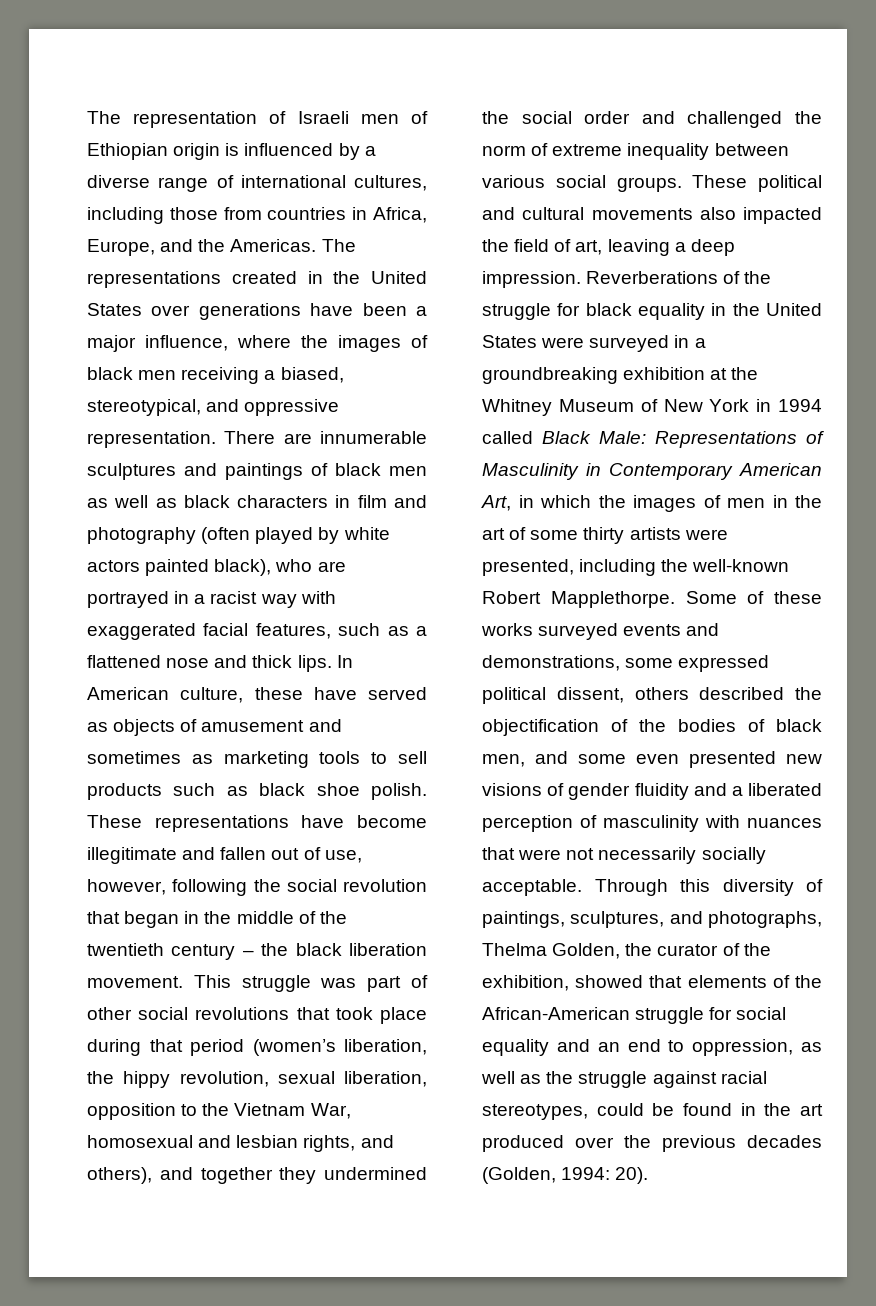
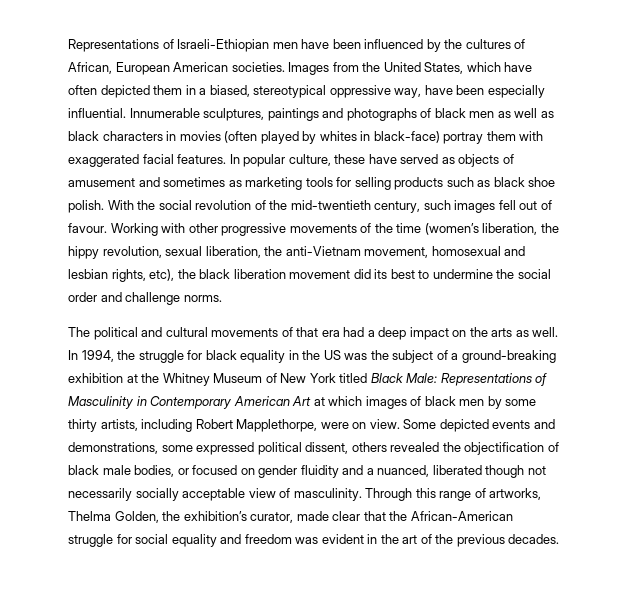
[87,111,428,128] [87,143,376,160] [87,175,427,192] [87,207,428,224] [87,239,356,256] [87,271,427,288] [87,303,427,320] [87,335,428,352] [87,367,344,384] [87,399,340,416] [87,431,427,448] [87,463,303,480] The representation of Israeli men of Ethiopian origin is influenced by a diverse range of international cultures, including those from countries in Africa, Europe, and the Americas. The representations created in the United States over generations have been a major influence, where the images of black men receiving a biased, stereotypical, and oppressive representation. There are innumerable sculptures and paintings -> [68,39,526,52] [68,62,533,75] [68,85,545,98] [68,108,417,121] Representations of Israeli-Ethiopian men have been influenced by the cultures of African, European American societies. Images from the United States, which have often depicted them in a biased, stereotypical oppressive way, have been especially influential. Innumerable sculptures, paintings and photographs
[357,495,427,508] [87,527,390,544] [87,559,346,576] [87,591,336,608] [87,623,427,640] [87,655,353,672] [87,687,169,700] film and photography (often played by white actors painted black), who are portrayed in a racist way with exaggerated facial features, such as a flattened nose and thick lips. In American -> [179,131,544,144] [68,154,286,167] movies (often played by whites in black-face) portray them with exaggerated facial features. In popular
[371,751,428,764] to sell -> [336,177,391,190] for selling
[87,815,428,832] [87,847,362,864] [87,879,427,896] [87,911,347,928] [87,943,427,960] [87,975,429,992] [87,1007,428,1024] [87,1039,244,1056] These representations have become illegitimate and fallen out of use, however, following the social revolution that began in the middle of the twentieth century – the black liberation movement. This struggle was part of other social revolutions that took place during that period -> [107,200,552,213] [68,223,422,236] With the social revolution of the mid-twentieth century, such images fell out of favour. Working with other progressive movements of the time
[87,1103,351,1120] [87,1135,394,1152] [87,1167,427,1184] [482,111,822,128] [482,143,789,160] [482,175,822,192] [482,207,822,224] [482,239,735,256] [482,271,741,288] opposition to the Vietnam War, homosexual and lesbian rights, and others), and together they undermined the social order and challenged the norm of extreme inequality between various social groups. These political and cultural movements also impacted the field of art, leaving a deep impression. Reverberations of -> [264,246,526,258] [68,269,551,282] [68,292,222,305] [68,327,559,340] [68,350,114,362] the anti-Vietnam movement, homosexual and lesbian rights, etc), the black liberation movement did its best to undermine the social order and challenge norms. // The political and cultural movements of that era had a deep impact on the arts as well. In 1994,
[766,303,822,316] [482,335,706,352] [482,367,618,384] United States were surveyed in a groundbreaking -> [323,350,556,363] US was the subject of a ground-breaking
[756,399,822,412] [482,431,533,444] in 1994 called -> [339,373,368,383] titled
[481,495,822,512] [482,527,728,544] [482,559,790,576] [482,591,822,608] [481,623,619,640] Art, in which the images of men in the art of some thirty artists were presented, including the well-known Robert Mapplethorpe. Some of these works surveyed -> [292,396,537,409] [68,419,489,432] Art at which images of black men by some thirty artists, including Robert Mapplethorpe, were on view. Some depicted
[699,687,785,700] described -> [390,442,440,452] revealed
[639,719,822,732] [482,751,822,768] [482,783,822,800] [482,815,822,832] [482,847,766,864] [482,879,823,896] [482,911,822,928] [482,943,771,959] [482,975,790,991] the bodies of black men, and some even presented new visions of gender fluidity and a liberated perception of masculinity with nuances that were not necessarily socially acceptable. Through this diversity of paintings, sculptures, and photographs, Thelma Golden, the curator of the exhibition, showed that elements of -> [68,465,546,478] [68,488,542,501] [68,511,386,523] black male bodies, or focused on gender fluidity and a nuanced, liberated though not necessarily socially acceptable view of masculinity. Through this range of artworks, Thelma Golden, the exhibition’s curator, made clear that
[597,1039,822,1056] [481,1071,767,1088] [482,1103,823,1120] [482,1135,822,1152] [482,1167,649,1184] an end to oppression, as well as the struggle against racial stereotypes, could be found in the art produced over the previous decades (Golden, 1994: 20). -> [244,534,560,547] freedom was evident in the art of the previous decades.

